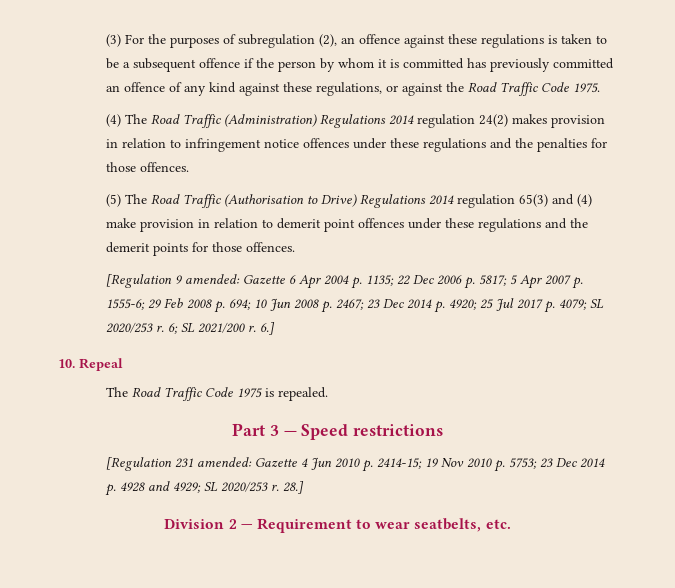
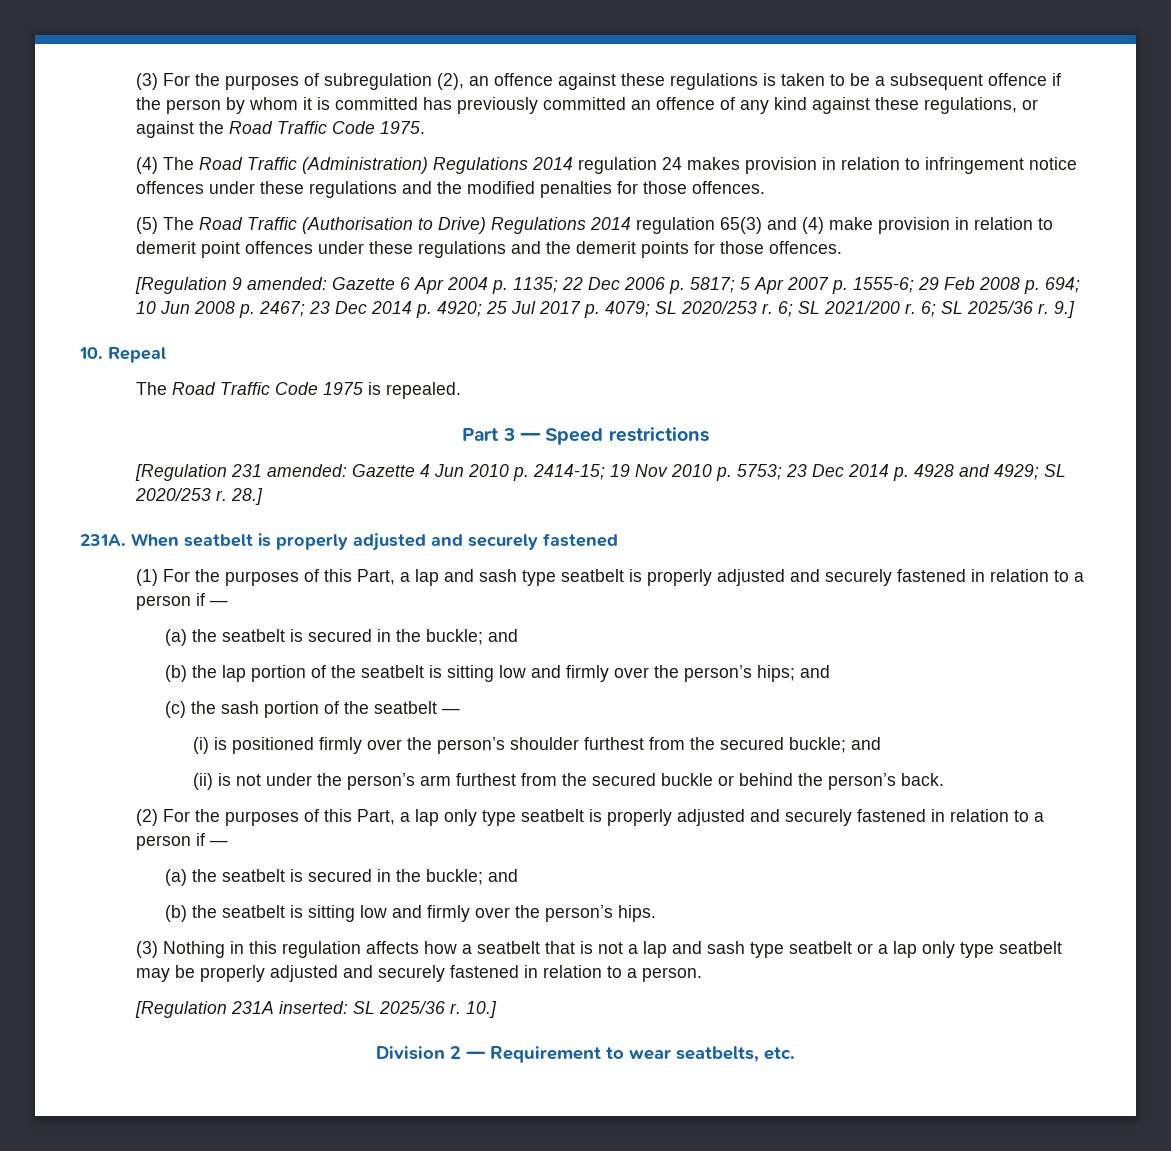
[479,114,509,127] 24(2) -> [662,157,683,170] 24
(534, 143) none -> [467,181,536,194] modified
[260,322,276,335] 6.] -> [921,301,1076,318] 6; SL 2025/36 r. 9.]
(305, 487) none -> [80,533,618,551] [136,569,1085,586] [136,593,229,610] [164,629,518,646] [164,665,830,682] [164,701,460,718] [192,737,881,754] [192,773,944,790] [136,809,1045,826] [136,833,229,850] [164,869,518,886] [164,905,656,922] [136,941,1063,958] [136,965,703,982] [135,1001,498,1018] // 231A. When seatbelt is properly adjusted and securely fastened // (1) For the purposes of this Part, a lap and sash type seatbelt is properly adjusted and securely fastened in relation to a person if — // (a) the seatbelt is secured in the buckle; and // (b) the lap portion of the seatbelt is sitting low and firmly over the person’s hips; and // (c) the sash portion of the seatbelt — // (i) is positioned firmly over the person’s shoulder furthest from the secured buckle; and // (ii) is not under the person’s arm furthest from the secured buckle or behind the person’s back. // (2) For the purposes of this Part, a lap only type seatbelt is properly adjusted and securely fastened in relation to a person if — // (a) the seatbelt is secured in the buckle; and // (b) the seatbelt is sitting low and firmly over the person’s hips. // (3) Nothing in this regulation affects how a seatbelt that is not a lap and sash type seatbelt or a lap only type seatbelt may be properly adjusted and securely fastened in relation to a person. // [Regulation 231A inserted: SL 2025/36 r. 10.]

